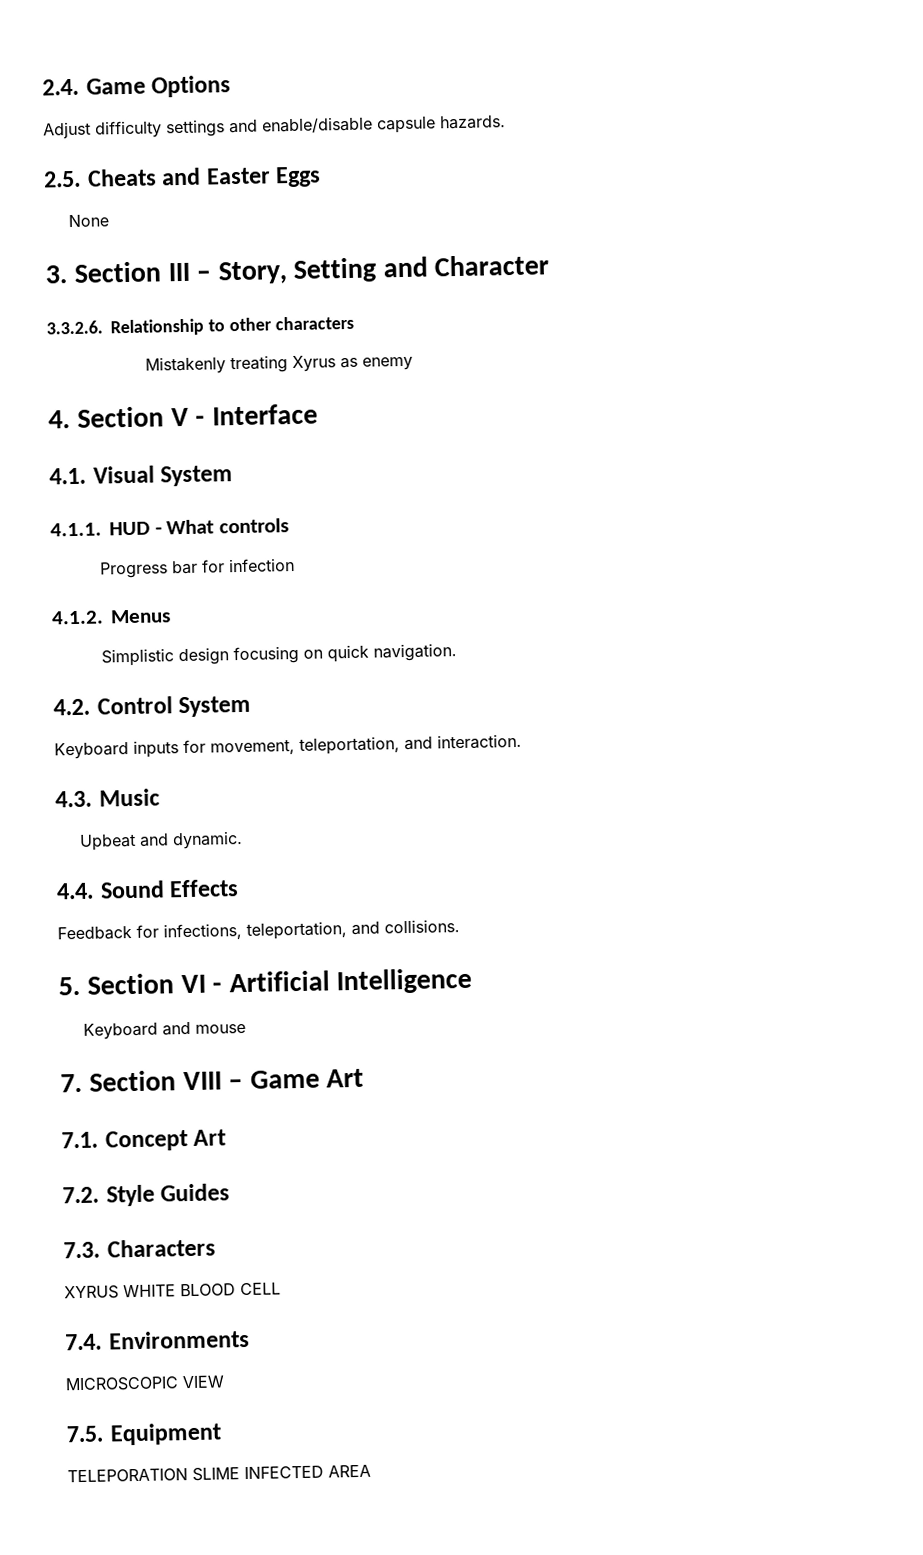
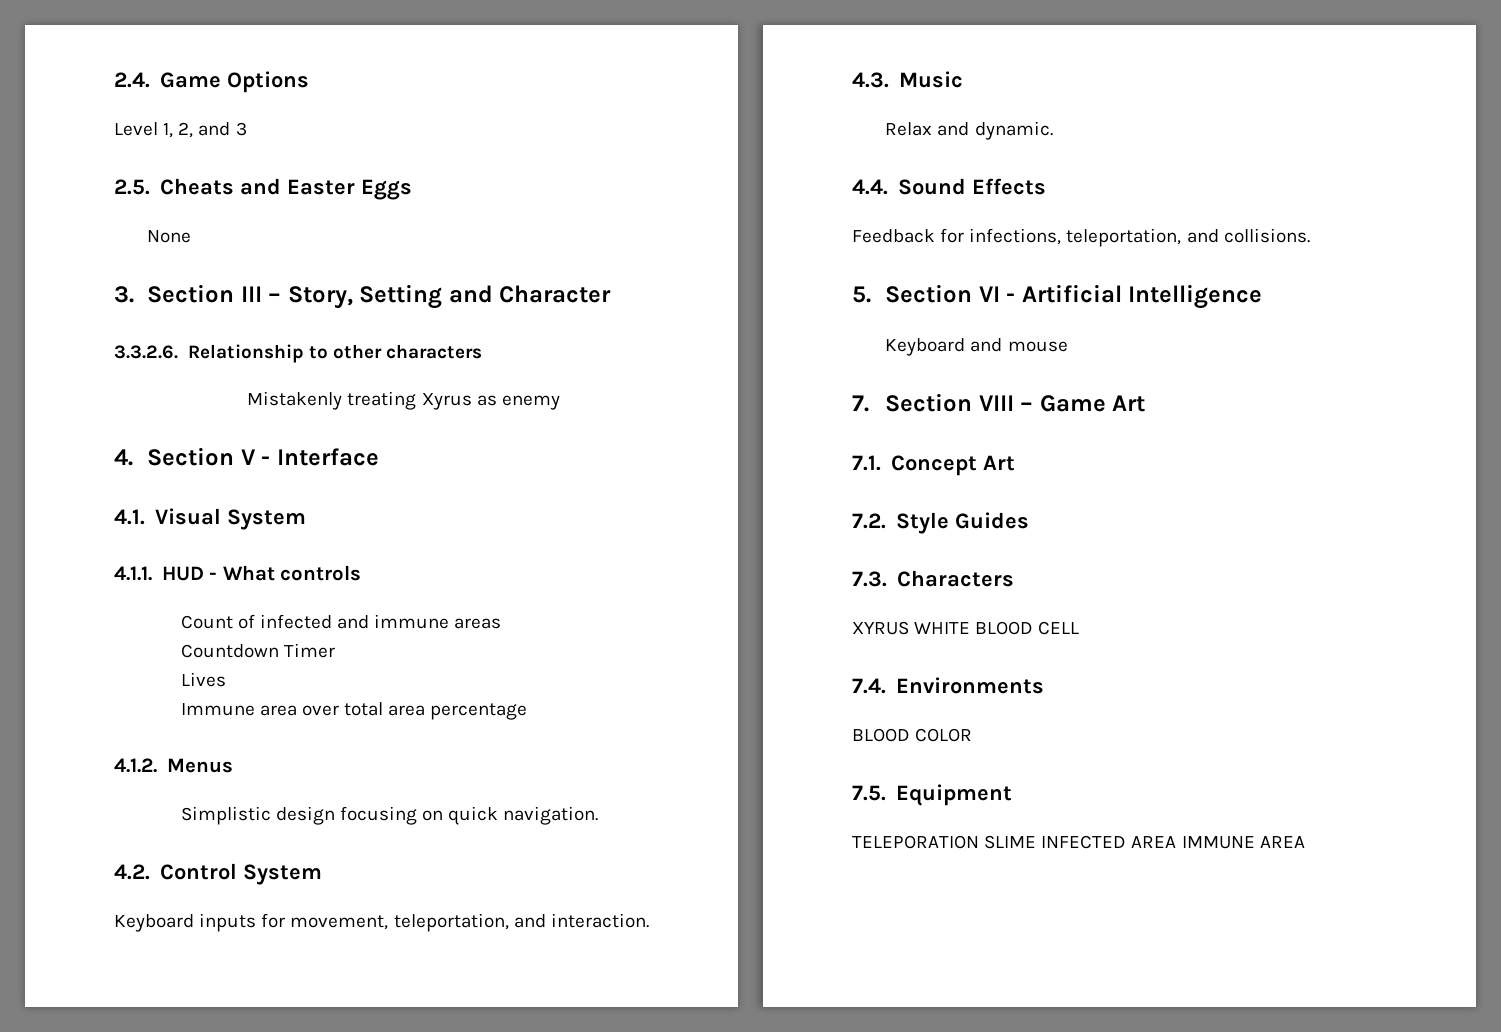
[43,115,506,140] Adjust difficulty settings and enable/disable capsule hazards. -> [114,122,247,138] Level 1, 2, and 3
[99,558,295,579] Progress bar for infection -> [180,614,502,629] [180,643,335,658] [180,672,226,687] [180,702,528,720] Count of infected and immune areas // Countdown Timer // Lives // Immune area over total area percentage
[79,833,137,851] Upbeat -> [885,122,933,136] Relax
[65,1375,225,1392] MICROSCOPIC VIEW -> [852,728,973,742] BLOOD COLOR
(371, 1471) none -> [1181,836,1305,849] IMMUNE AREA

